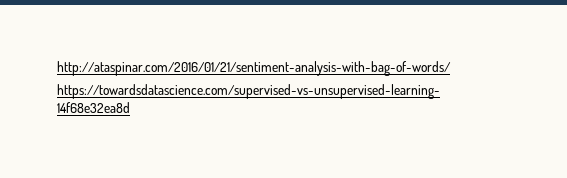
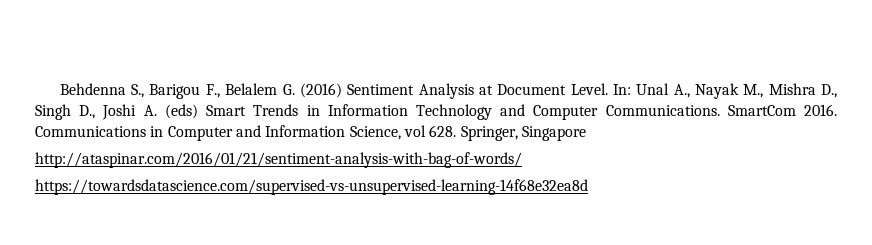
(57, 68) none -> [59,83,838,99] [35,104,837,120] [35,125,586,141] Behdenna S., Barigou F., Belalem G. (2016) Sentiment Analysis at Document Level. In: Unal A., Nayak M., Mishra D., Singh D., Joshi A. (eds) Smart Trends in Information Technology and Computer Communications. SmartCom 2016. Communications in Computer and Information Science, vol 628. Springer, Singapore //

